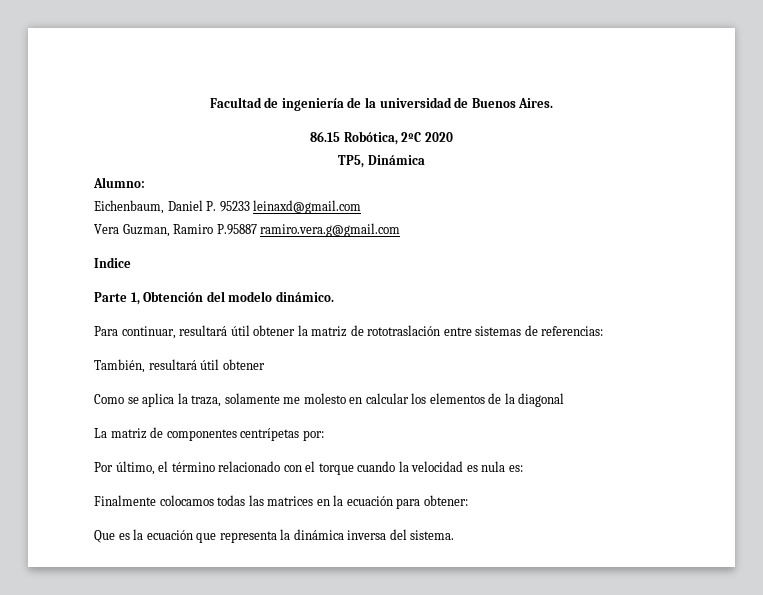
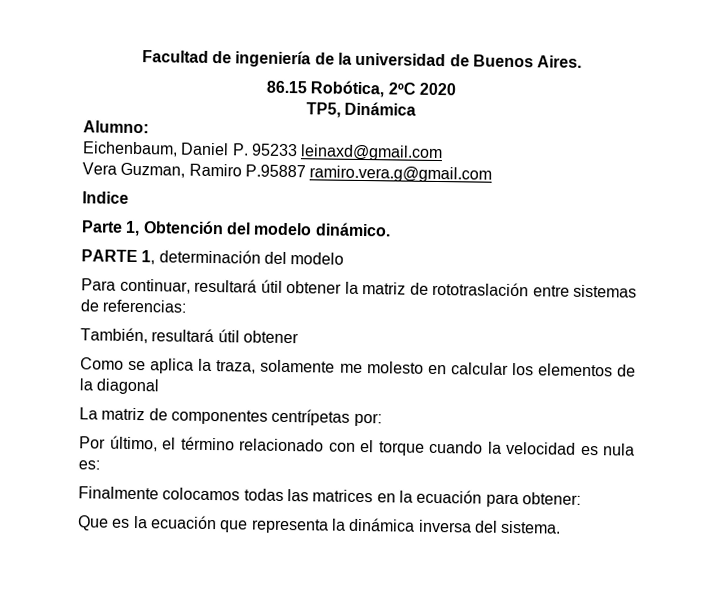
(334, 296) none -> [81,249,345,265] // PARTE 1, determinación del modelo

